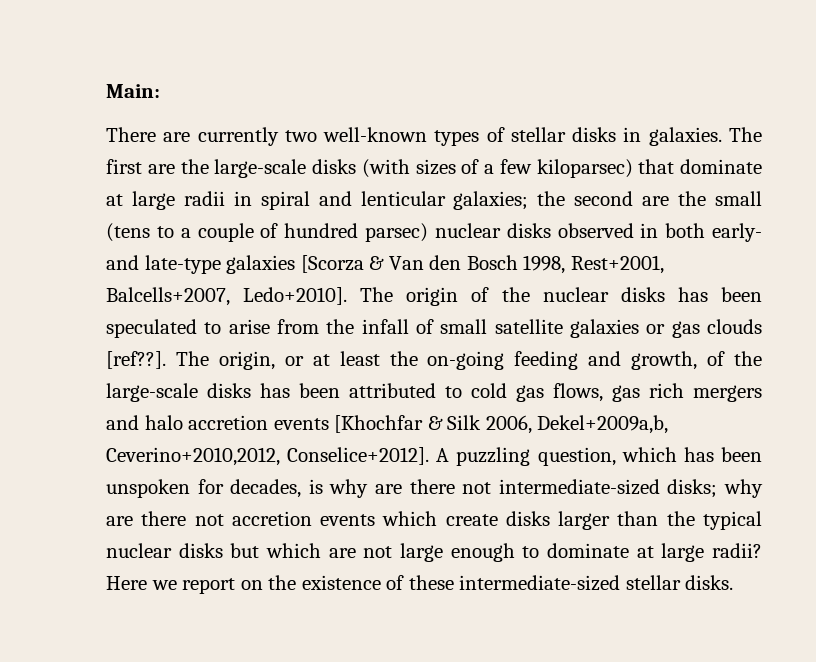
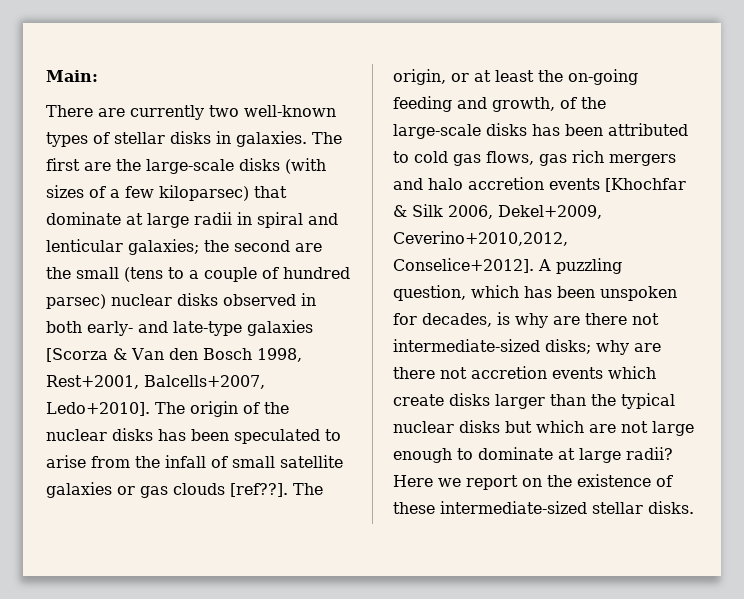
[537,415,669,434] Dekel+2009a,b, -> [498,205,602,219] Dekel+2009,

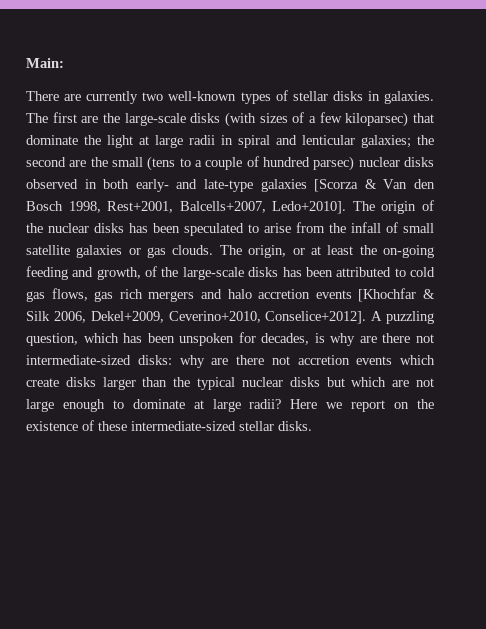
(121, 218) none -> [84,135,133,148] the light
[173,483,288,497] clouds [ref??]. -> [172,245,214,255] clouds.
[393,231,568,246] Ceverino+2010,2012, -> [168,311,261,323] Ceverino+2010,
[545,339,591,354] disks; -> [137,355,172,365] disks:

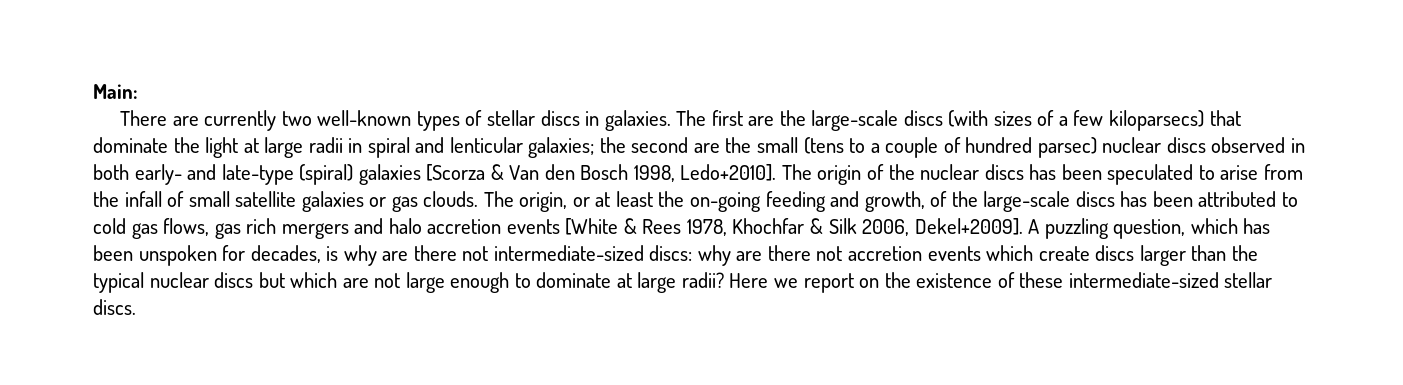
[332,91,363,101] disks -> [540,110,580,126] discs
[190,113,221,123] disks -> [903,110,943,126] discs
[345,112,409,127] kiloparsec) -> [1108,110,1204,131] kiloparsecs)
[403,157,434,167] disks -> [1166,137,1206,153] discs
(253, 185) none -> [299,164,354,185] (spiral)
[107,201,266,213] Rest+2001, Balcells+2007, -> (675, 173) none
[94,223,124,233] disks -> [984,164,1024,180] discs
[248,267,279,277] disks -> [1075,191,1115,207] discs
[358,288,435,302] [26,311,367,324] [Khochfar & Silk 2006, Dekel+2009, Ceverino+2010, Conselice+2012]. -> [565,218,1023,236] [White & Rees 1978, Khochfar & Silk 2006, Dekel+2009].
[137,355,172,365] disks: -> [649,245,693,261] discs:
[65,377,96,387] disks -> [1095,245,1135,261] discs
[289,377,320,387] disks -> [214,272,254,288] discs
[278,421,312,431] disks. -> [93,299,136,315] discs.

